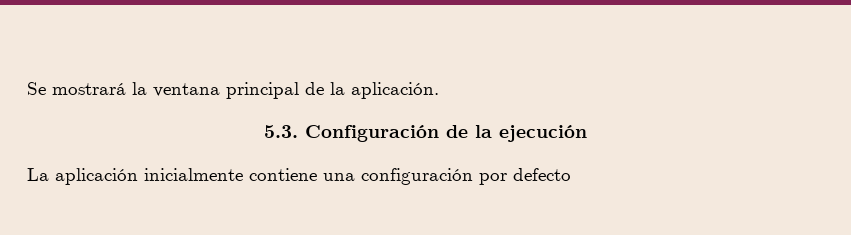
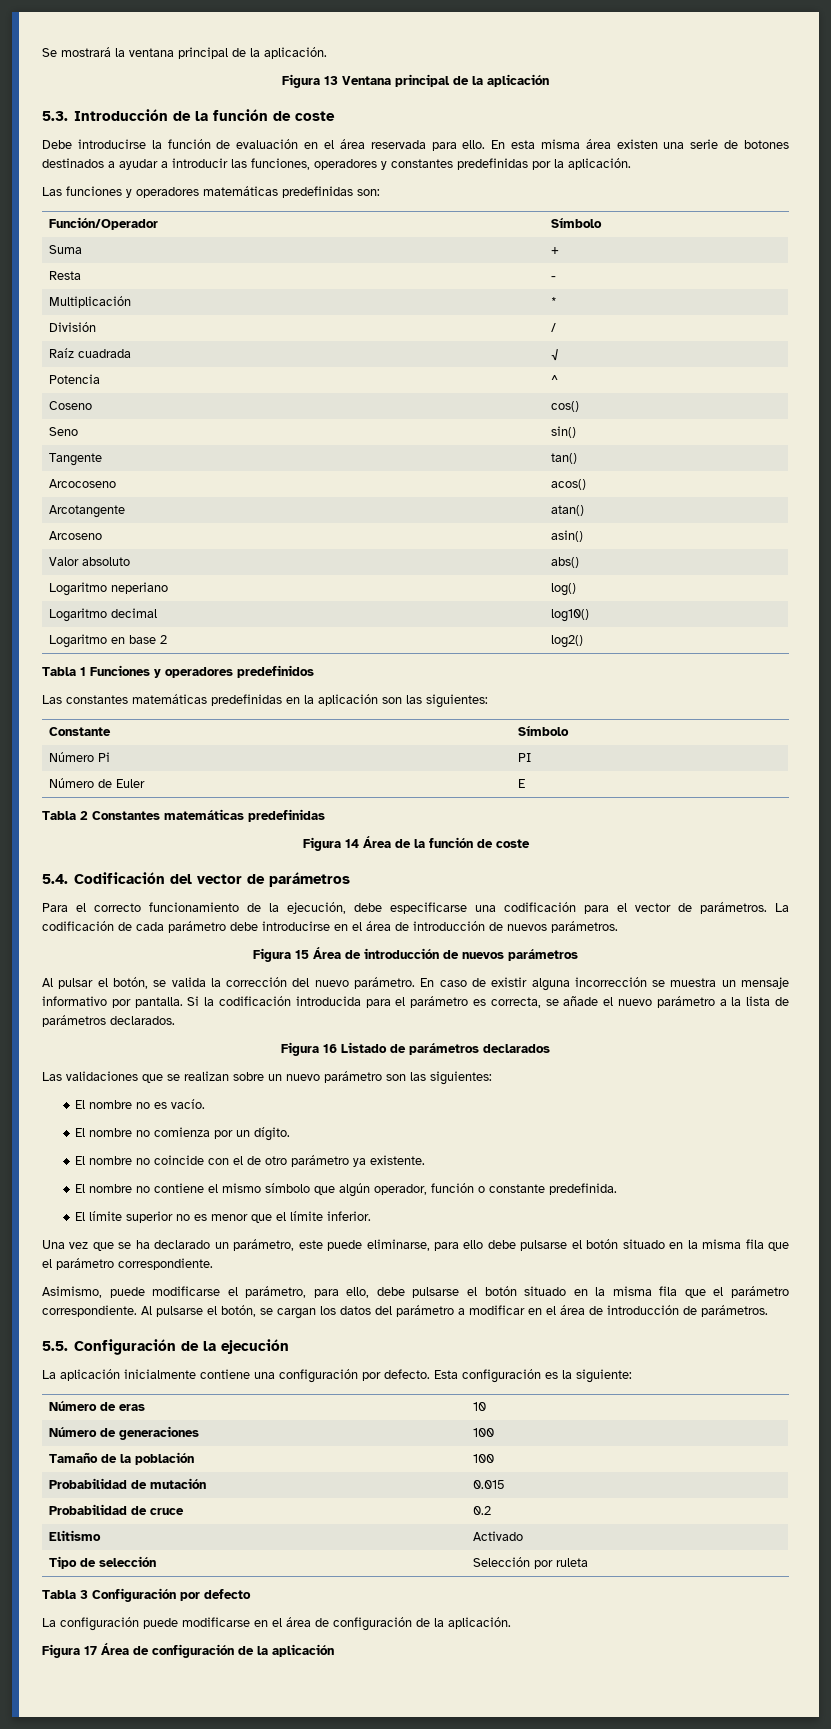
[264,125,298,138] 5.3. -> [282,74,549,88] [42,109,336,121] [42,139,790,151] [42,158,631,170] [42,186,380,198] [49,217,159,230] [551,218,603,228] [49,245,83,254] [551,247,560,254] [49,271,82,280] [551,276,557,280] [49,296,132,308] [551,297,558,306] [49,322,97,332] [551,323,557,332] [49,348,132,358] [551,349,560,361] [49,374,101,384] [551,375,559,384] [49,401,93,410] [551,401,580,412] [49,427,79,436] [551,426,577,438] [49,453,103,466] [551,453,578,464] [49,479,117,488] [551,479,587,490] [49,505,126,518] [551,505,585,516] [49,531,103,540] [551,530,584,542] [49,557,131,566] [551,557,580,568] [49,582,169,596] [551,583,577,596] [49,608,158,622] [551,609,590,622] [49,634,168,648] [551,635,584,648] [42,665,314,678] [42,694,488,708] [49,727,112,736] [518,726,570,736] [49,752,111,762] [518,753,532,762] [49,778,146,788] [518,779,526,788] [42,809,325,822] [302,836,530,851] [42,872,351,887] [42,902,789,914] [42,921,618,933] [253,947,578,962] [42,977,789,991] [42,996,789,1008] [42,1015,175,1027] [281,1042,550,1056] [42,1071,492,1085] [75,1099,206,1109] [75,1127,291,1141] [75,1155,426,1167] [75,1183,618,1197] [75,1211,372,1223] [42,1239,790,1251] [42,1258,213,1270] [42,1286,789,1298] [42,1305,768,1319] [42,1341,68,1351] Figura 13 Ventana principal de la aplicación // 5.3. Introducción de la función de coste // Debe introducirse la función de evaluación en el área reservada para ello. En esta misma área existen una serie de botones destinados a ayudar a introducir las funciones, operadores y constantes predefinidas por la aplicación. // Las funciones y operadores matemáticas predefinidas son: // Función/Operador | Símbolo // Suma | + // Resta | - // Multiplicación | * // División | / // Raíz cuadrada | √ // Potencia | ^ // Coseno | cos() // Seno | sin() // Tangente | tan() // Arcocoseno | acos() // Arcotangente | atan() // Arcoseno | asin() // Valor absoluto | abs() // Logaritmo neperiano | log() // Logaritmo decimal | log10() // Logaritmo en base 2 | log2() // Tabla 1 Funciones y operadores predefinidos // Las constantes matemáticas predefinidas en la aplicación son las siguientes: // Constante | Símbolo // Número Pi | PI // Número de Euler | E // Tabla 2 Constantes matemáticas predefinidas // Figura 14 Área de la función de coste // 5.4. Codificación del vector de parámetros // Para el correcto funcionamiento de la ejecución, debe especificarse una codificación para el vector de parámetros. La codificación de cada parámetro debe introducirse en el área de introducción de nuevos parámetros. // Figura 15 Área de introducción de nuevos parámetros // Al pulsar el botón, se valida la corrección del nuevo parámetro. En caso de existir alguna incorrección se muestra un mensaje informativo por pantalla. Si la codificación introducida para el parámetro es correcta, se añade el nuevo parámetro a la lista de parámetros declarados. // Figura 16 Listado de parámetros declarados // Las validaciones que se realizan sobre un nuevo parámetro son las siguientes: // El nombre no es vacío. // El nombre no comienza por un dígito. // El nombre no coincide con el de otro parámetro ya existente. // El nombre no contiene el mismo símbolo que algún operador, función o constante predefinida. // El límite superior no es menor que el límite inferior. // Una vez que se ha declarado un parámetro, este puede eliminarse, para ello debe pulsarse el botón situado en la misma fila que el parámetro correspondiente. // Asimismo, puede modificarse el parámetro, para ello, debe pulsarse el botón situado en la misma fila que el parámetro correspondiente. Al pulsarse el botón, se cargan los datos del parámetro a modificar en el área de introducción de parámetros. // 5.5.
[513,168,571,181] defecto -> [384,1369,632,1383] [49,1401,146,1411] [473,1402,487,1411] [49,1426,200,1440] [473,1428,495,1437] [49,1452,195,1465] [473,1454,495,1463] [49,1478,207,1489] [473,1480,506,1489] [49,1504,185,1515] [473,1506,492,1515] [49,1530,102,1541] [473,1531,524,1541] [49,1556,157,1569] [473,1557,589,1569] [42,1588,251,1602] [42,1617,511,1631] [42,1643,334,1658] defecto. Esta configuración es la siguiente: // Número de eras | 10 // Número de generaciones | 100 // Tamaño de la población | 100 // Probabilidad de mutación | 0.015 // Probabilidad de cruce | 0.2 // Elitismo | Activado // Tipo de selección | Selección por ruleta // Tabla 3 Configuración por defecto // La configuración puede modificarse en el área de configuración de la aplicación. // Figura 17 Área de configuración de la aplicación

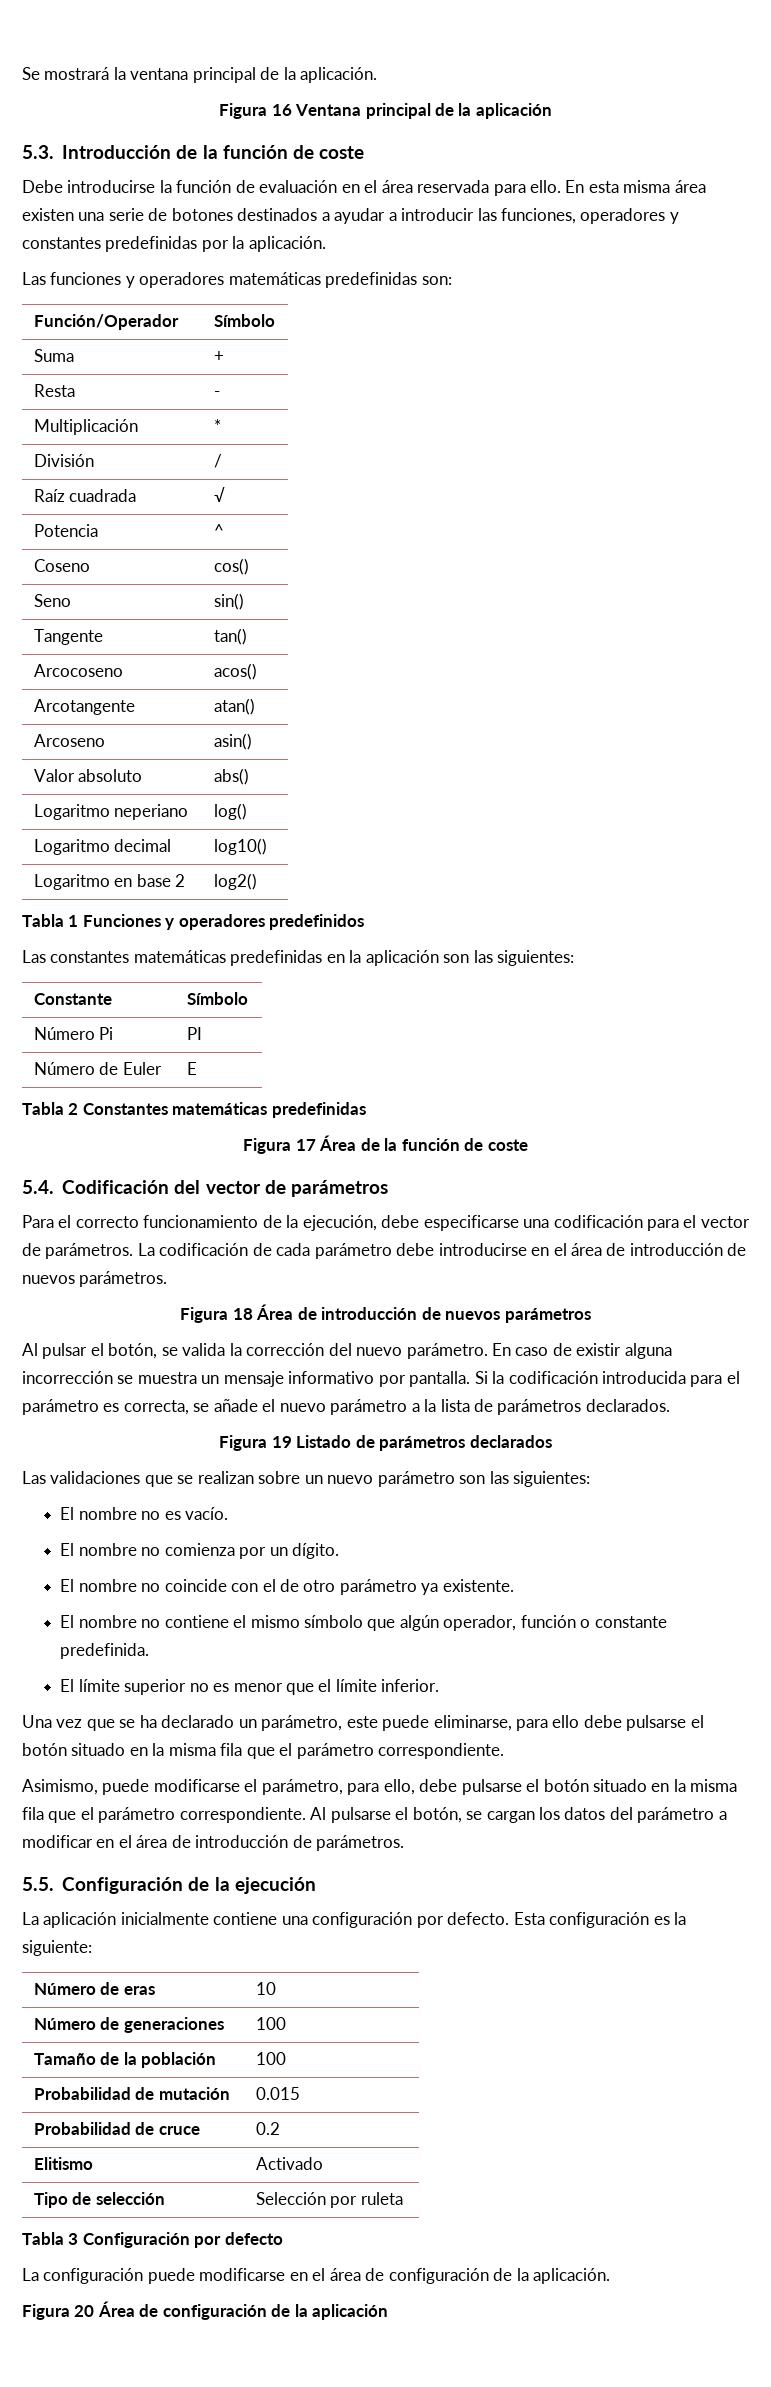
[324,76,338,85] 13 -> [271,104,292,116] 16
[344,839,359,848] 14 -> [295,1139,316,1151] 17
[295,950,309,959] 15 -> [232,1308,253,1320] 18
[323,1044,337,1053] 16 -> [271,1436,292,1448] 19
[84,1646,97,1655] 17 -> [74,2305,95,2317] 20

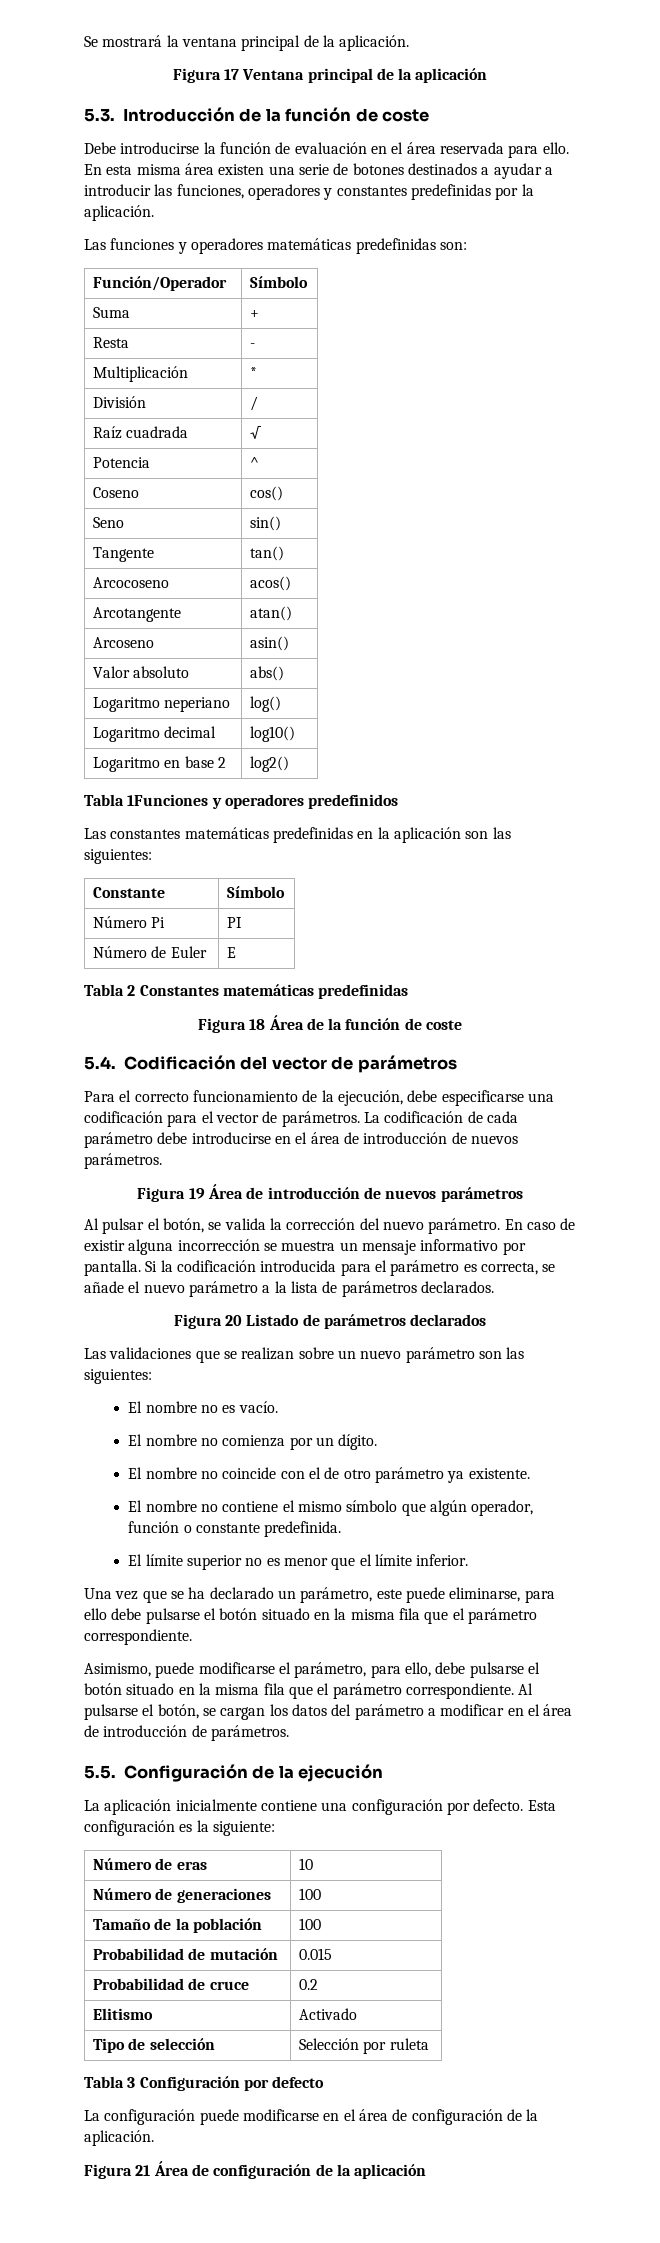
[271,104,292,116] 16 -> [223,69,239,80] 17
[68,914,161,927] 1 Funciones -> [127,794,209,806] 1Funciones
[295,1139,316,1151] 17 -> [249,1019,266,1030] 18
[232,1308,253,1320] 18 -> [188,1188,205,1199] 19
[271,1436,292,1448] 19 -> [225,1315,243,1326] 20
[74,2305,95,2317] 20 -> [135,2165,151,2176] 21

